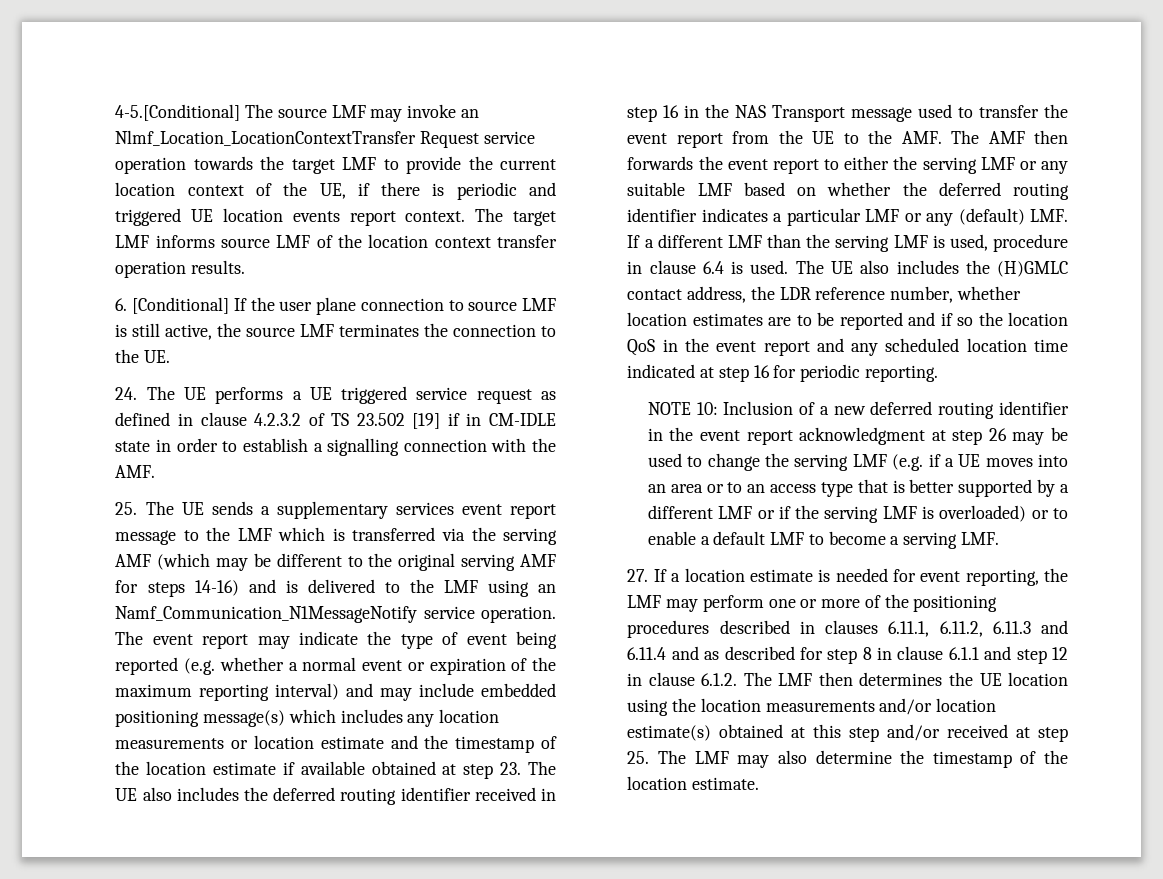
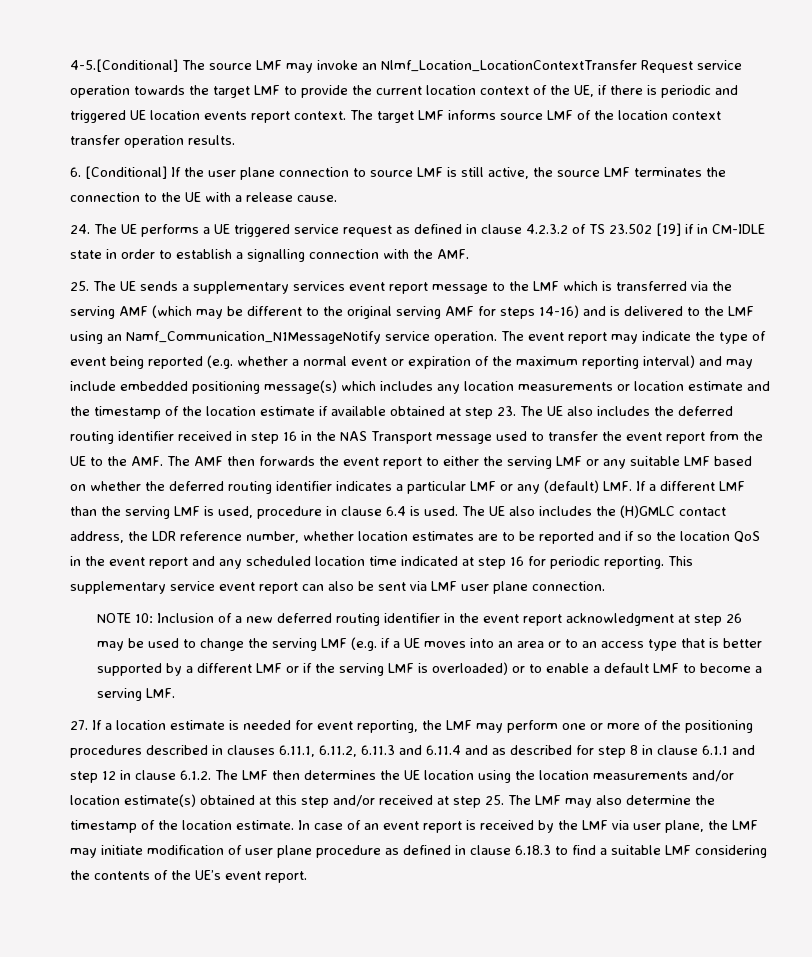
[144,350,171,363] UE. -> [185,192,338,202] UE with a release cause.
(938, 373) none -> [668,556,694,566] [70,581,606,594] This supplementary service event report can also be sent via LMF user plane connection.
(760, 783) none -> [298,820,759,833] [70,845,768,858] [70,870,308,883] In case of an event report is received by the LMF via user plane, the LMF may initiate modification of user plane procedure as defined in clause 6.18.3 to find a suitable LMF considering the contents of the UE’s event report.

